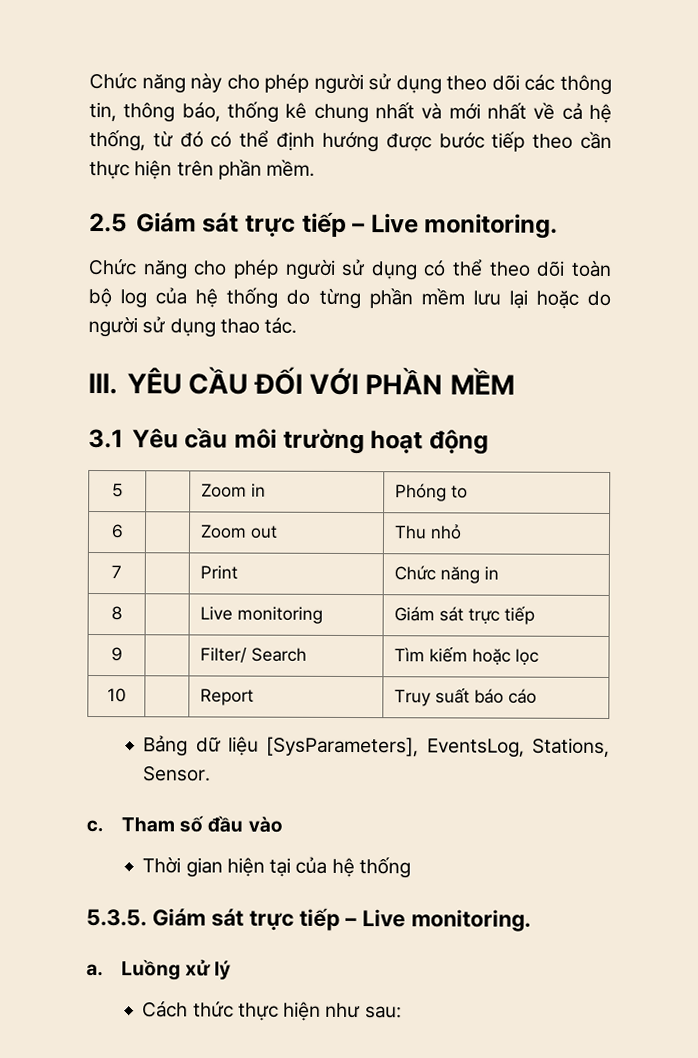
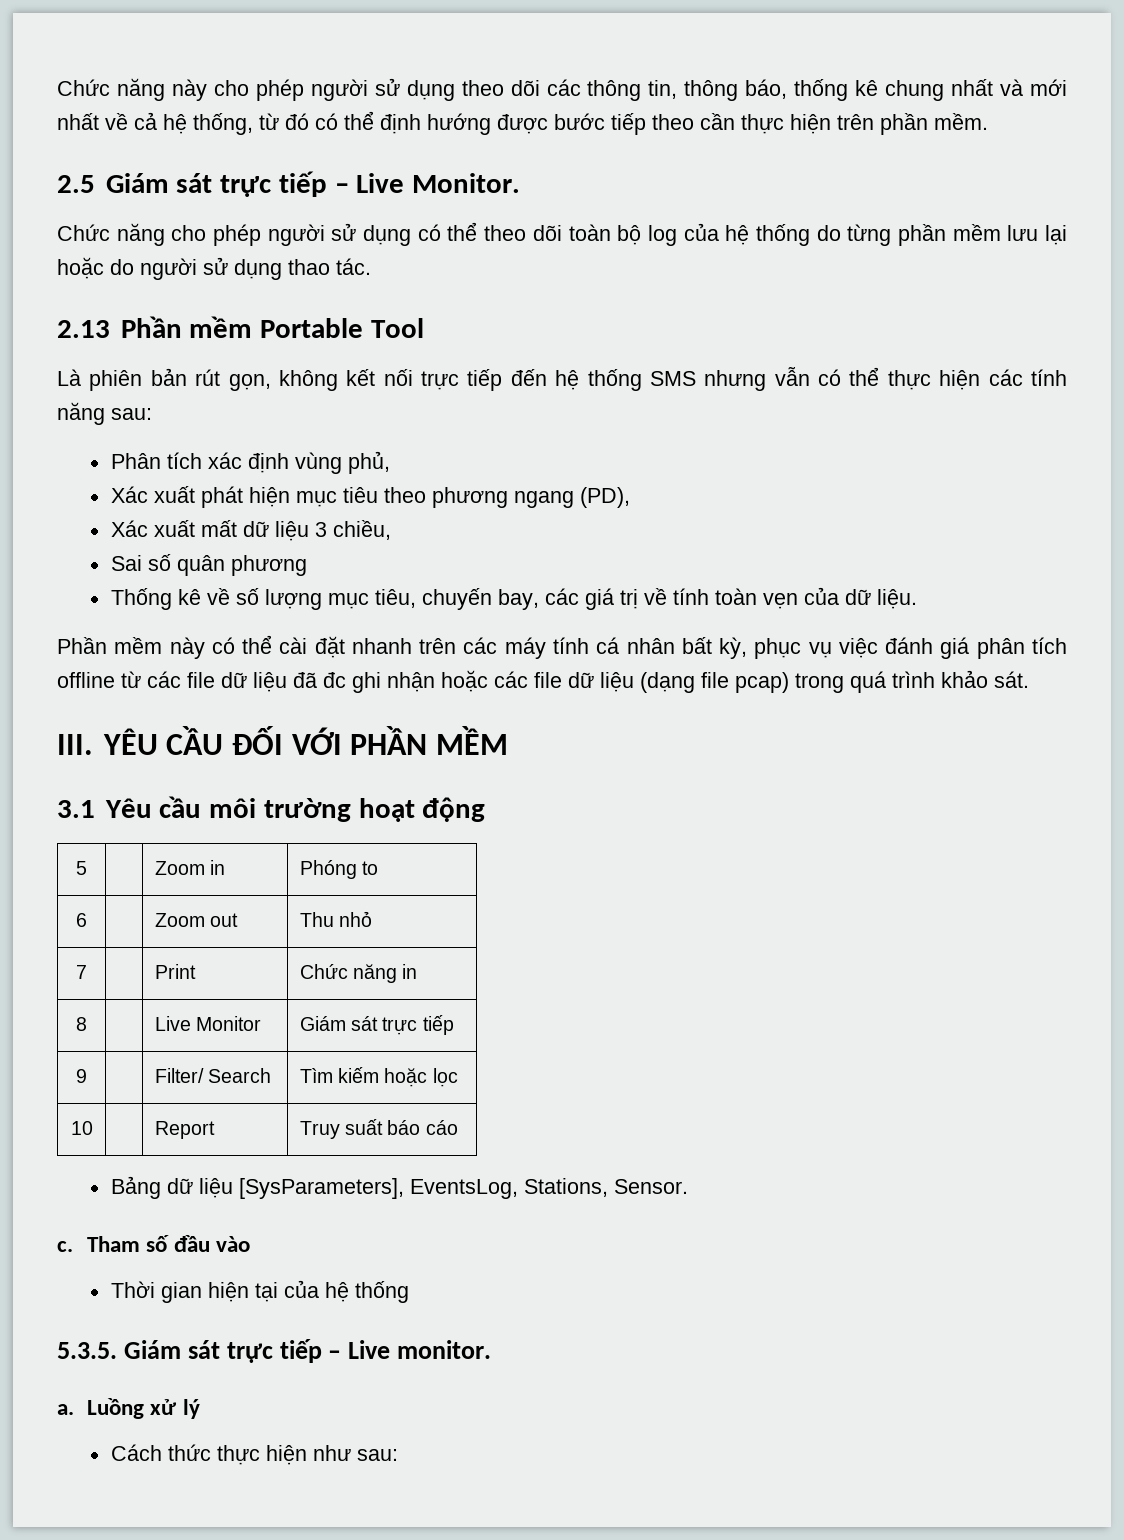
[424,213,559,239] monitoring. -> [411,173,520,193] Monitor.
(298, 325) none -> [57,316,424,338] [57,367,1068,391] [57,402,152,425] [110,451,390,474] [110,486,630,508] [110,520,391,541] [110,554,307,576] [110,587,917,610] [57,635,1067,659] [57,670,1029,693] // 2.13 Phần mềm Portable Tool // Là phiên bản rút gọn, không kết nối trực tiếp đến hệ thống SMS nhưng vẫn có thể thực hiện các tính năng sau: // Phân tích xác định vùng phủ, // Xác xuất phát hiện mục tiêu theo phương ngang (PD), // Xác xuất mất dữ liệu 3 chiều, // Sai số quân phương // Thống kê về số lượng mục tiêu, chuyến bay, các giá trị về tính toàn vẹn của dữ liệu. // Phần mềm này có thể cài đặt nhanh trên các máy tính cá nhân bất kỳ, phục vụ việc đánh giá phân tích offline từ các file dữ liệu đã đc ghi nhận hoặc các file dữ liệu (dạng file pcap) trong quá trình khảo sát.
[237,606,324,624] monitoring -> [196,1016,262,1031] Monitor
[410,909,531,932] monitoring. -> [397,1340,492,1359] monitor.

